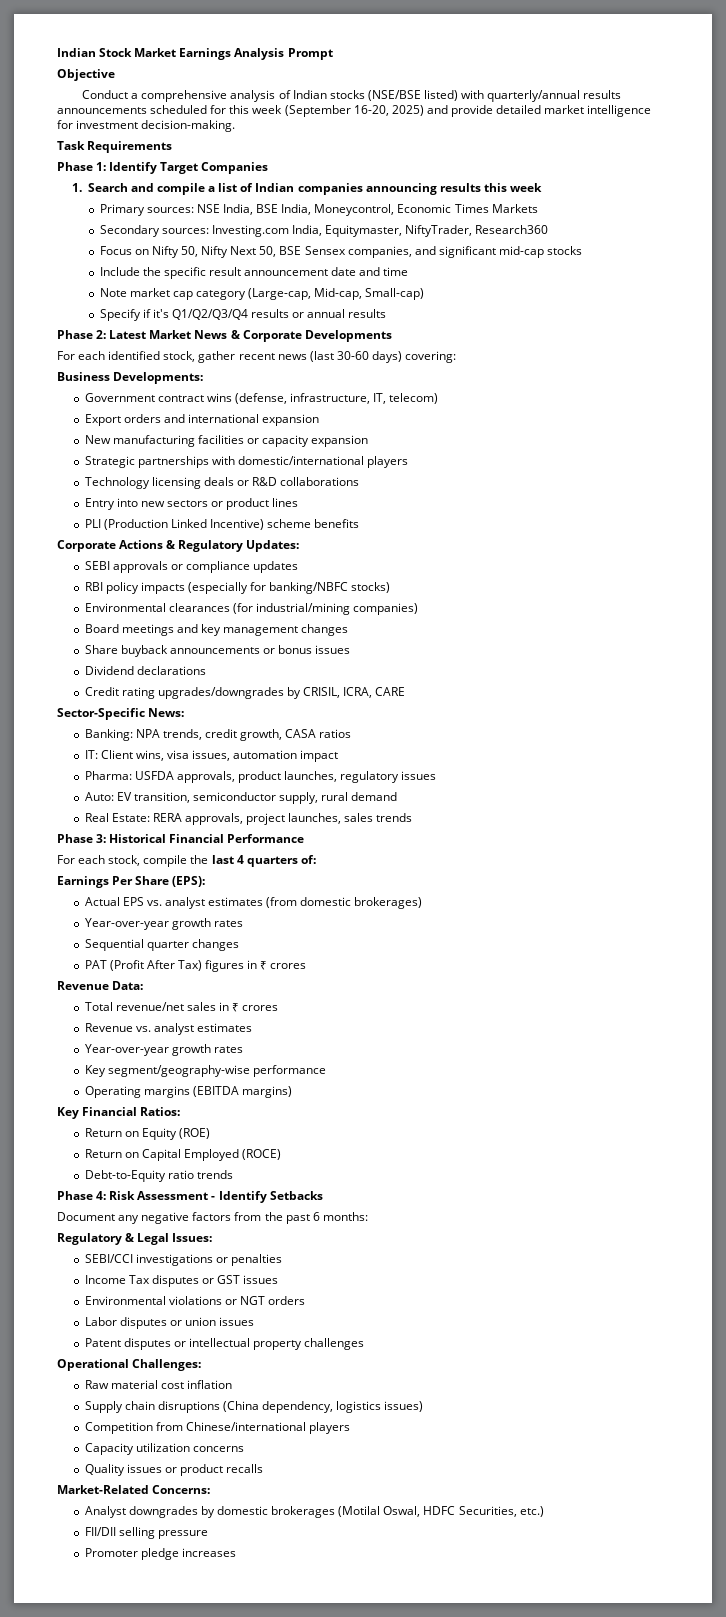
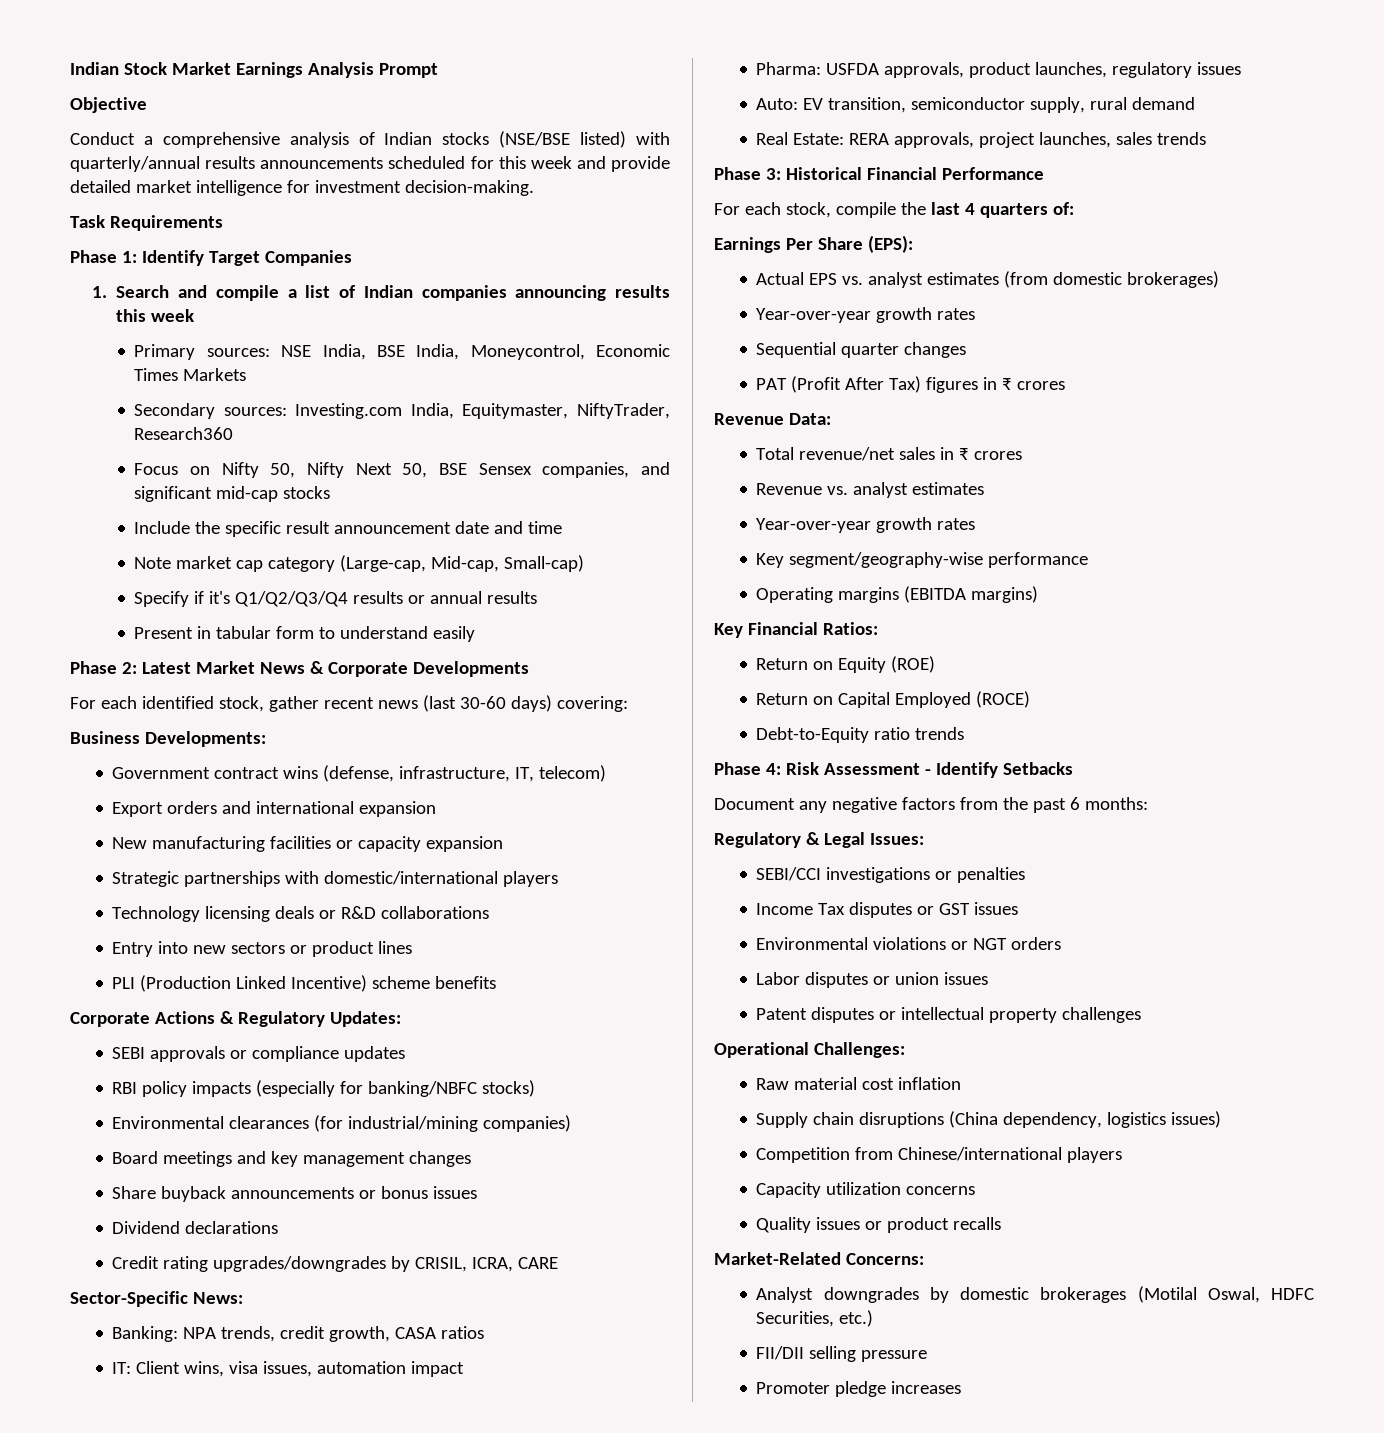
[284,105,424,117] (September 16-20, 2025) -> (572, 162) none
(387, 313) none -> [134,626,476,642] // Present in tabular form to understand easily

